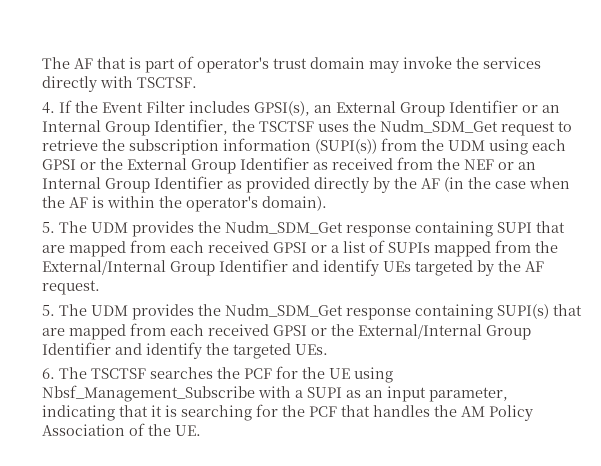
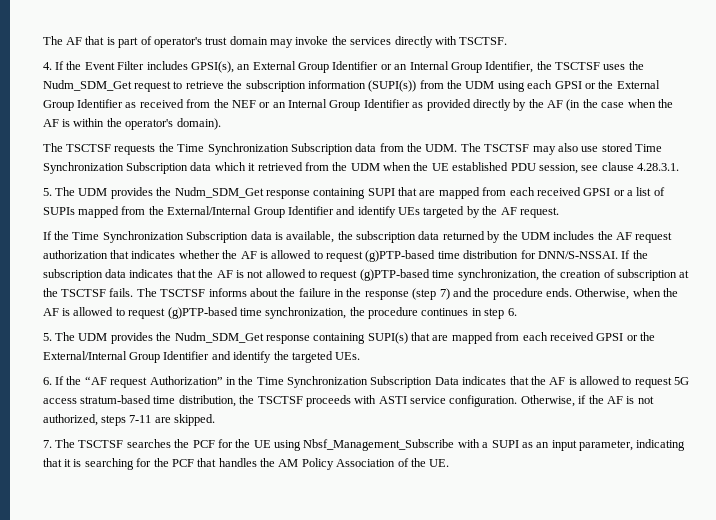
(327, 203) none -> [42,143,663,155] [42,162,680,174] // The TSCTSF requests the Time Synchronization Subscription data from the UDM. The TSCTSF may also use stored Time Synchronization Subscription data which it retrieved from the UDM when the UE established PDU session, see clause 4.28.3.1.
(100, 287) none -> [42,231,673,243] [42,250,648,262] [42,269,690,281] [42,288,679,300] [42,307,517,319] // If the Time Synchronization Subscription data is available, the subscription data returned by the UDM includes the AF request authorization that indicates whether the AF is allowed to request (g)PTP-based time distribution for DNN/S-NSSAI. If the subscription data indicates that the AF is not allowed to request (g)PTP-based time synchronization, the creation of subscription at the TSCTSF fails. The TSCTSF informs about the failure in the response (step 7) and the procedure ends. Otherwise, when the AF is allowed to request (g)PTP-based time synchronization, the procedure continues in step 6.
(55, 373) none -> [55,376,690,388] [42,395,654,407] [42,414,216,426] [42,440,52,448] If the “AF request Authorization” in the Time Synchronization Subscription Data indicates that the AF is allowed to request 5G access stratum-based time distribution, the TSCTSF proceeds with ASTI service configuration. Otherwise, if the AF is not authorized, steps 7-11 are skipped. // 7.

